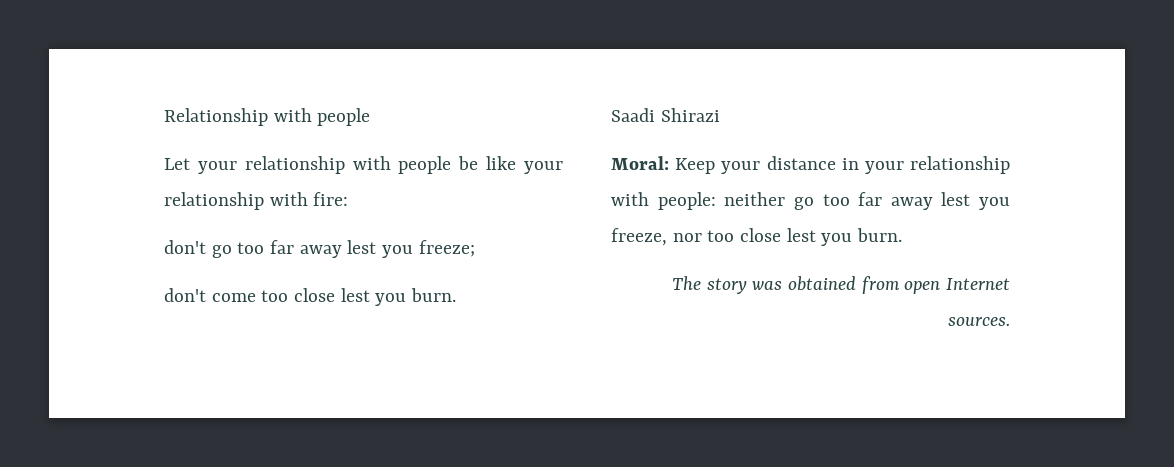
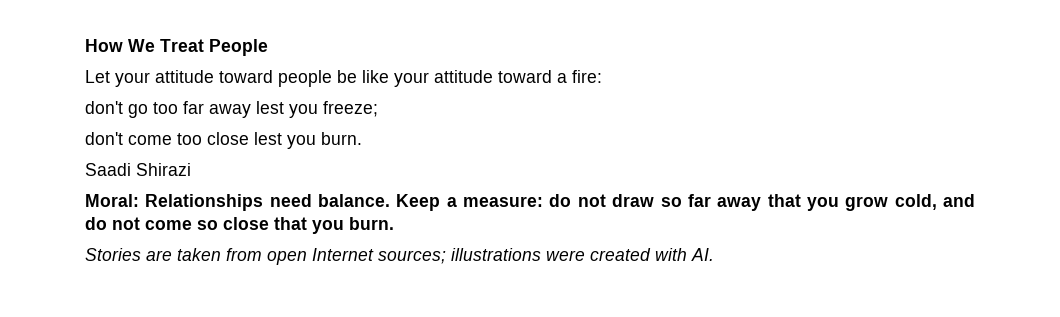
[164,108,371,126] Relationship with people -> [85,39,268,56] How We Treat People
[244,156,391,174] relationship with -> [155,70,273,83] attitude toward
[164,192,308,210] relationship with -> [434,70,567,83] attitude toward a
[675,156,1010,174] [611,192,1010,210] [611,228,903,246] [671,276,1010,294] [948,317,1010,326] Keep your distance in your relationship with people: neither go too far away lest you freeze, nor too close lest you burn. // The story was obtained from open Internet sources. -> [145,194,976,211] [85,217,394,234] [85,248,714,265] Relationships need balance. Keep a measure: do not draw so far away that you grow cold, and do not come so close that you burn. // Stories are taken from open Internet sources; illustrations were created with AI.

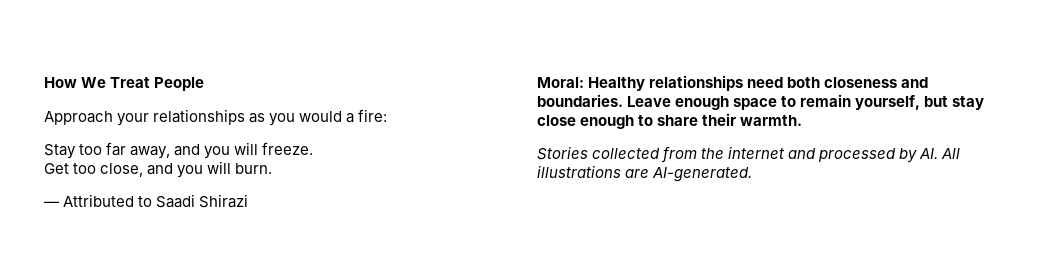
[85,70,602,87] [85,101,378,118] [85,132,362,149] [85,163,191,176] [85,194,976,211] [85,217,394,234] [85,248,714,265] Let your attitude toward people be like your attitude toward a fire: // don't go too far away lest you freeze; // don't come too close lest you burn. // Saadi Shirazi // Moral: Relationships need balance. Keep a measure: do not draw so far away that you grow cold, and do not come so close that you burn. // Stories are taken from open Internet sources; illustrations were created with AI. -> [44,109,388,126] [44,142,314,159] [44,161,273,178] [44,194,249,208] [537,75,929,91] [537,94,985,110] [537,113,803,129] [537,146,961,163] [537,165,753,182] Approach your relationships as you would a fire: // Stay too far away, and you will freeze. // Get too close, and you will burn. // — Attributed to Saadi Shirazi // Moral: Healthy relationships need both closeness and boundaries. Leave enough space to remain yourself, but stay close enough to share their warmth. // Stories collected from the internet and processed by AI. All illustrations are AI-generated.

